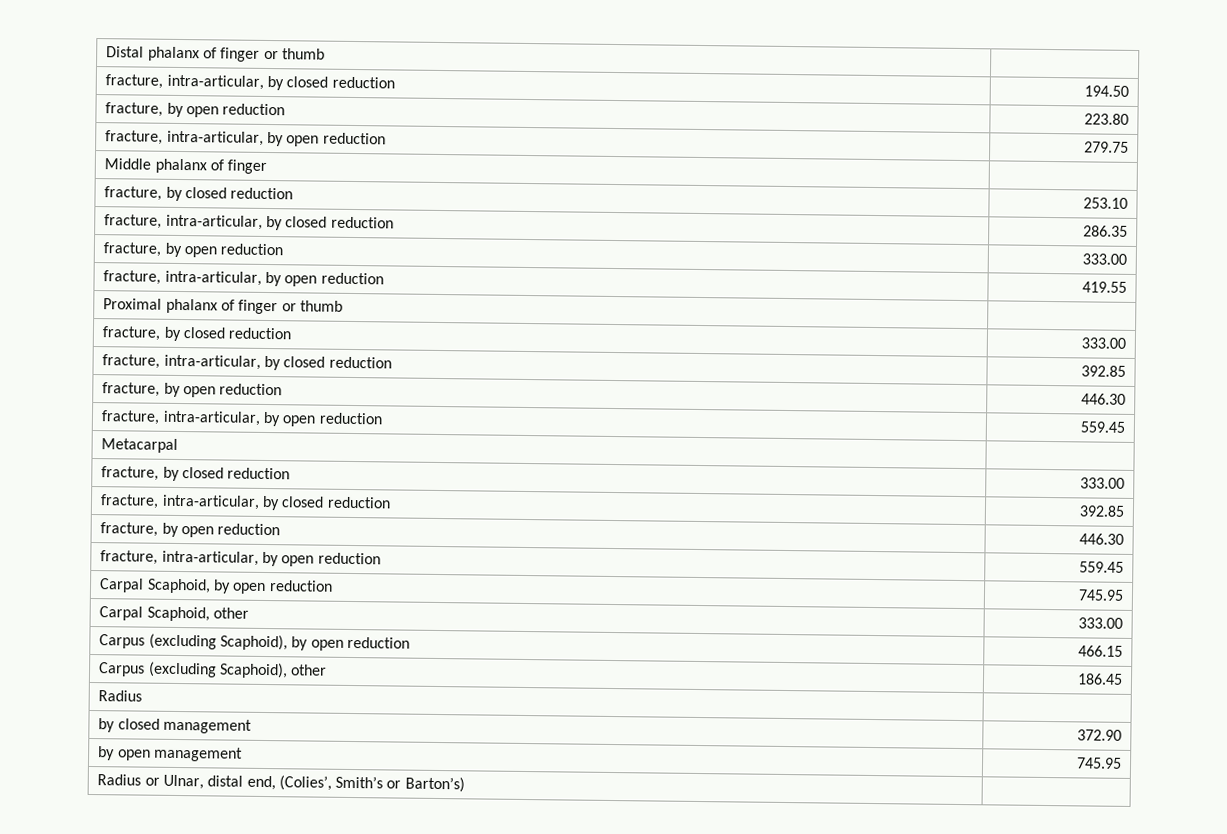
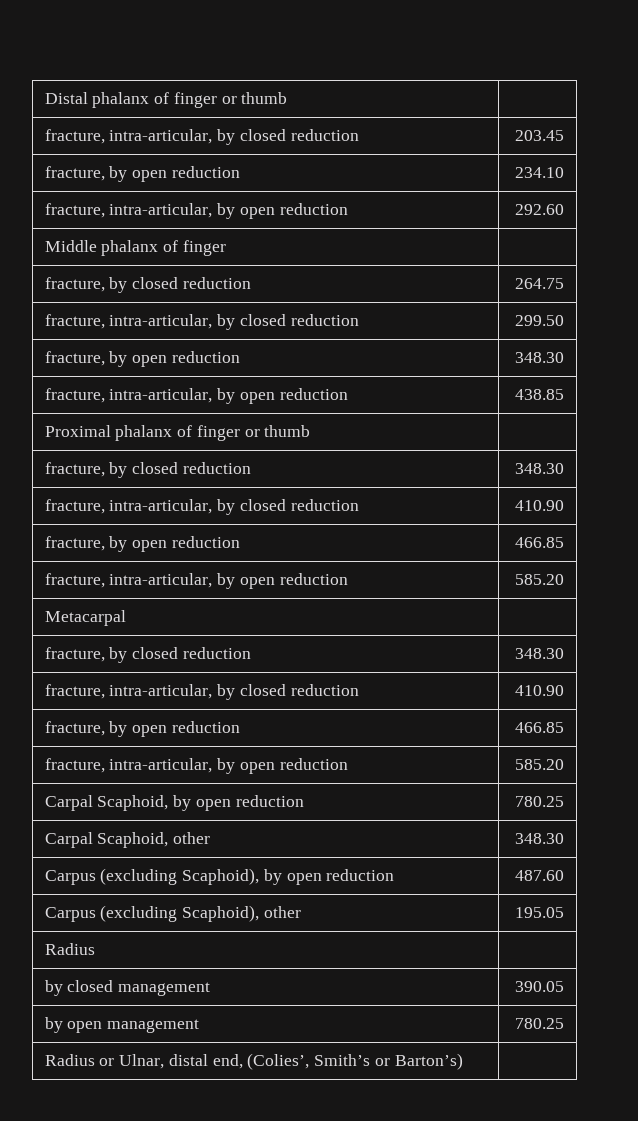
[1083,85,1129,97] [105,102,286,118] [1083,113,1129,125] [105,130,386,147] [1083,141,1129,153] 194.50 // fracture, by open reduction | 223.80 // fracture, intra-articular, by open reduction | 279.75 -> [515,130,565,141] [44,166,240,182] [515,167,565,178] [44,203,348,219] [515,204,565,215] 203.45 // fracture, by open reduction | 234.10 // fracture, intra-articular, by open reduction | 292.60
[1082,197,1128,209] [104,214,394,231] [1082,225,1128,237] [103,242,284,258] [1081,253,1127,265] [103,270,384,287] [1081,281,1127,293] 253.10 // fracture, intra-articular, by closed reduction | 286.35 // fracture, by open reduction | 333.00 // fracture, intra-articular, by open reduction | 419.55 -> [515,278,565,289] [44,314,359,330] [515,315,565,326] [44,351,240,367] [515,352,565,363] [44,388,348,404] [515,389,565,400] 264.75 // fracture, intra-articular, by closed reduction | 299.50 // fracture, by open reduction | 348.30 // fracture, intra-articular, by open reduction | 438.85
[1080,337,1126,349] [102,354,392,371] [1080,365,1126,377] [102,382,283,398] [1080,393,1126,405] [101,410,383,427] [1079,421,1125,433] 333.00 // fracture, intra-articular, by closed reduction | 392.85 // fracture, by open reduction | 446.30 // fracture, intra-articular, by open reduction | 559.45 -> [515,463,565,474] [44,499,359,515] [515,500,565,511] [44,536,240,552] [515,537,565,548] [44,573,348,589] [515,574,565,585] 348.30 // fracture, intra-articular, by closed reduction | 410.90 // fracture, by open reduction | 466.85 // fracture, intra-articular, by open reduction | 585.20
[1079,477,1125,489] [100,494,391,511] [1078,505,1125,517] [100,522,281,538] [1078,533,1124,545] [100,550,381,567] [1078,561,1124,573] 333.00 // fracture, intra-articular, by closed reduction | 392.85 // fracture, by open reduction | 446.30 // fracture, intra-articular, by open reduction | 559.45 -> [515,648,565,659] [44,684,359,700] [515,685,565,696] [44,721,240,737] [515,722,565,733] [44,758,348,774] [515,759,565,770] 348.30 // fracture, intra-articular, by closed reduction | 410.90 // fracture, by open reduction | 466.85 // fracture, intra-articular, by open reduction | 585.20
[1077,589,1124,601] 745.95 -> [515,796,565,807] 780.25
[1077,617,1123,629] 333.00 -> [515,833,565,844] 348.30
[1077,645,1123,657] 466.15 -> [515,870,565,881] 487.60
[1076,673,1123,685] 186.45 -> [515,907,565,918] 195.05
[1076,729,1122,741] 372.90 -> [515,981,565,992] 390.05
[1075,757,1122,769] 745.95 -> [515,1018,565,1029] 780.25

